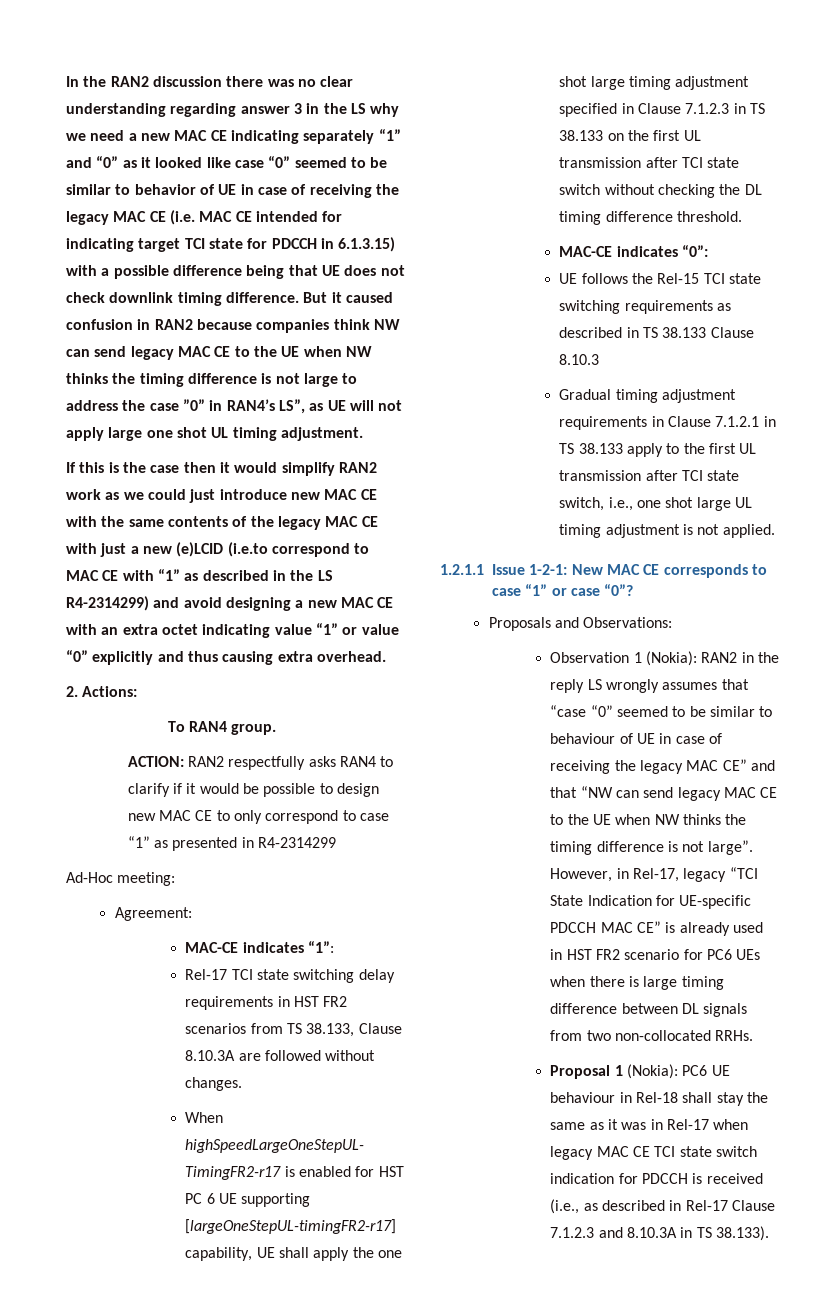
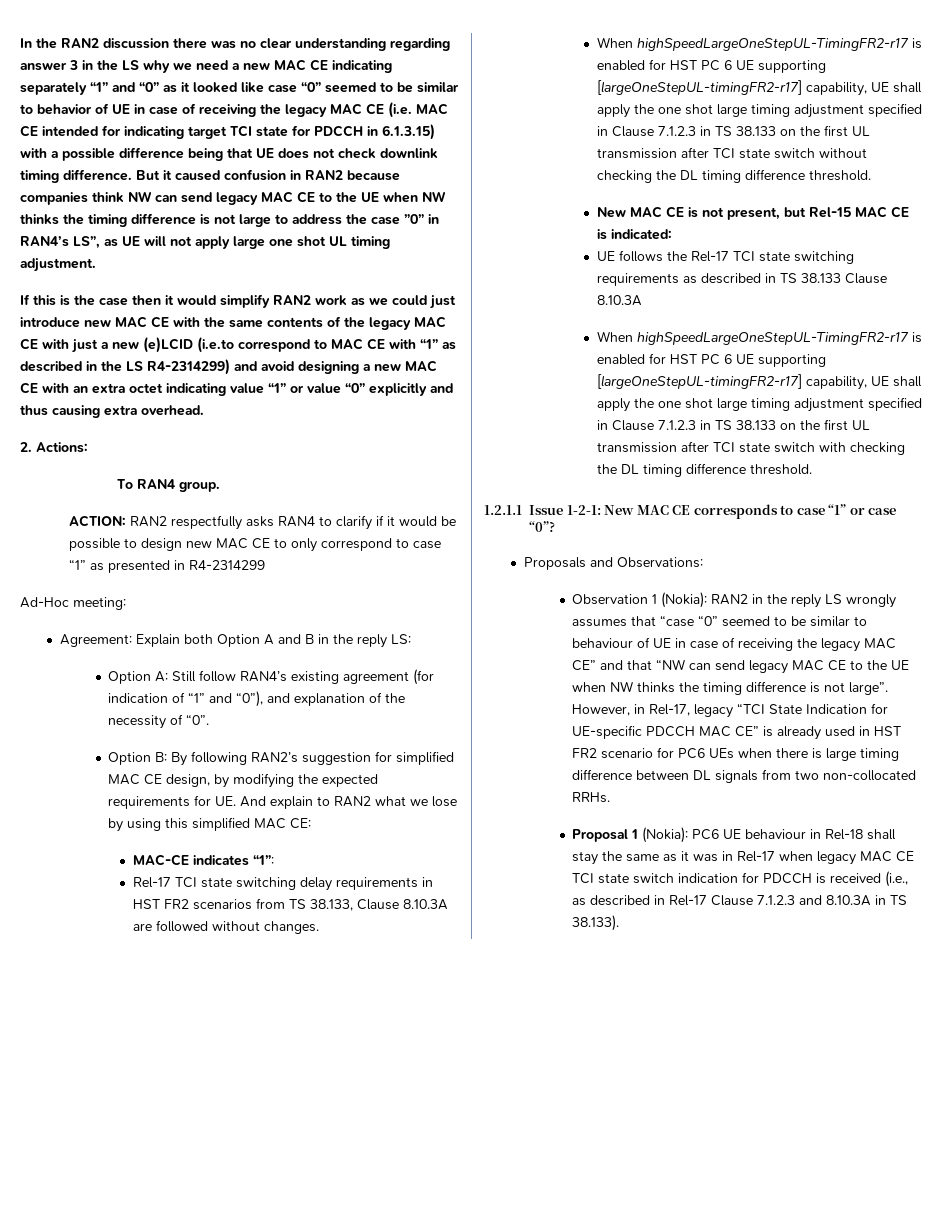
(192, 914) none -> [135,634,411,648] [108,669,435,685] [108,691,406,707] [108,714,210,729] [108,751,455,766] [108,773,379,788] [108,795,458,809] [108,817,312,832] Explain both Option A and B in the reply LS: // Option A: Still follow RAN4’s existing agreement (for indication of “1” and “0”), and explanation of the necessity of “0”. // Option B: By following RAN2’s suggestion for simplified MAC CE design, by modifying the expected requirements for UE. And explain to RAN2 what we lose by using this simplified MAC CE:
[559,245,708,257] MAC-CE indicates “0”: -> [596,206,909,220] [596,229,672,240] New MAC CE is not present, but Rel-15 MAC CE is indicated:
[657,273,700,284] Rel-15 -> [690,251,729,262] Rel-17
[559,354,600,365] [559,389,736,403] [559,416,776,430] [559,443,757,457] [559,470,740,481] [559,497,752,511] [559,524,775,538] 8.10.3 // Gradual timing adjustment requirements in Clause 7.1.2.1 in TS 38.133 apply to the first UL transmission after TCI state switch, i.e., one shot large UL timing adjustment is not applied. -> [596,295,642,306] [596,331,922,345] [596,353,826,367] [596,374,922,390] [596,397,922,412] [596,419,870,431] [596,441,905,455] [596,463,812,477] 8.10.3A // When highSpeedLargeOneStepUL-TimingFR2-r17 is enabled for HST PC 6 UE supporting [largeOneStepUL-timingFR2-r17] capability, UE shall apply the one shot large timing adjustment specified in Clause 7.1.2.3 in TS 38.133 on the first UL transmission after TCI state switch with checking the DL timing difference threshold.

